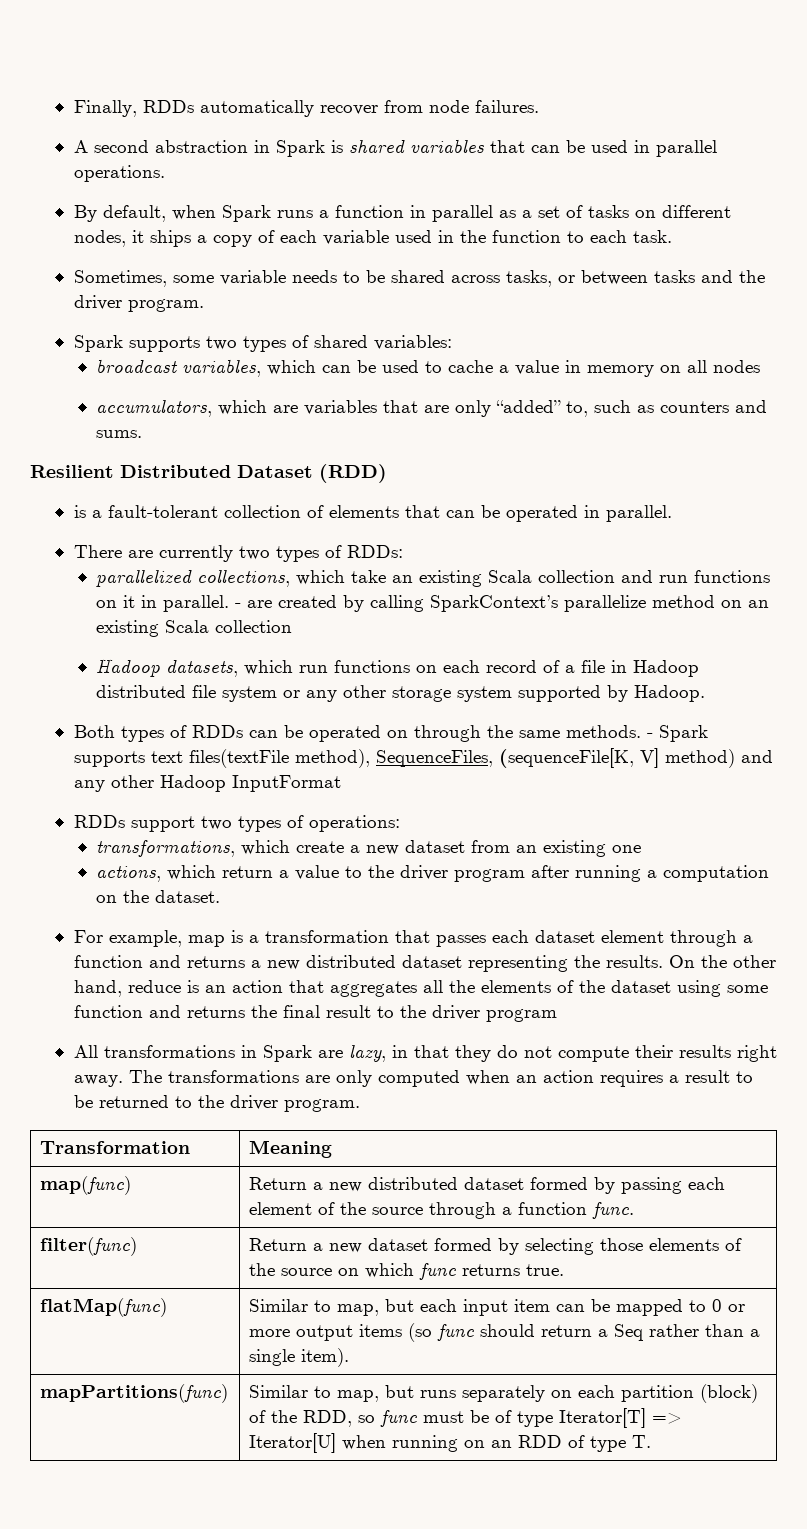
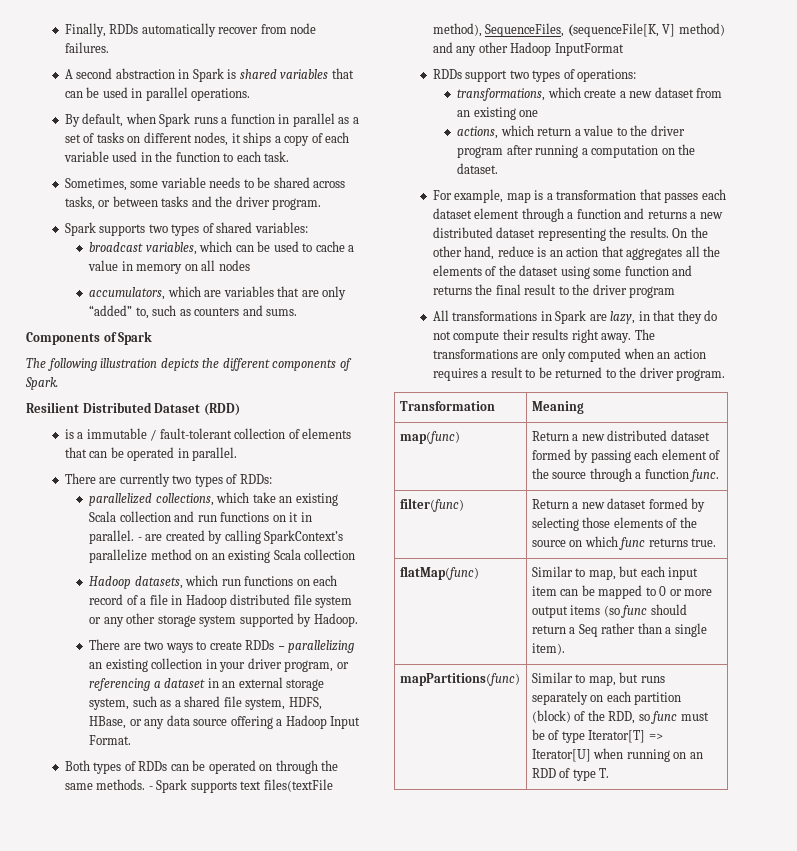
(143, 434) none -> [26,331,153,345] [26,358,352,371] [25,377,58,390] // Components of Spark // The following illustration depicts the different components of Spark.
(102, 514) none -> [86,428,157,441] immutable /
(706, 693) none -> [89,639,355,653] [89,658,349,672] [89,677,325,691] [89,696,322,710] [89,715,361,729] [89,735,132,745] // There are two ways to create RDDs − parallelizing an existing collection in your driver program, or referencing a dataset in an external storage system, such as a shared file system, HDFS, HBase, or any data source offering a Hadoop Input Format.

